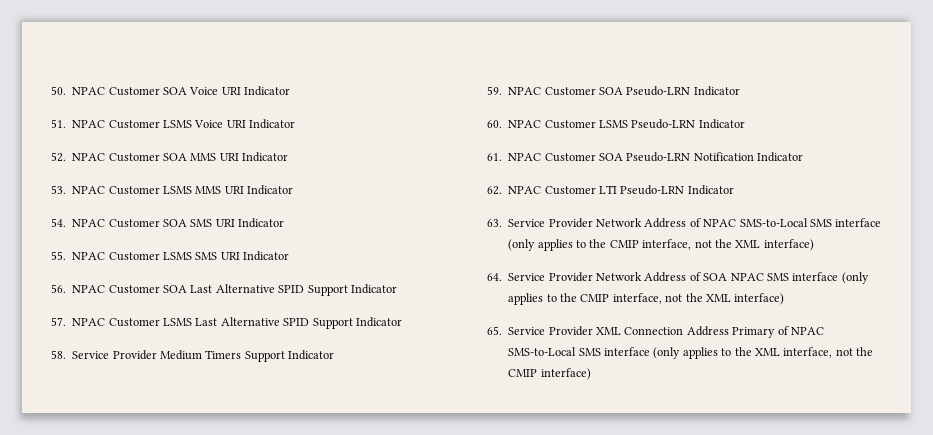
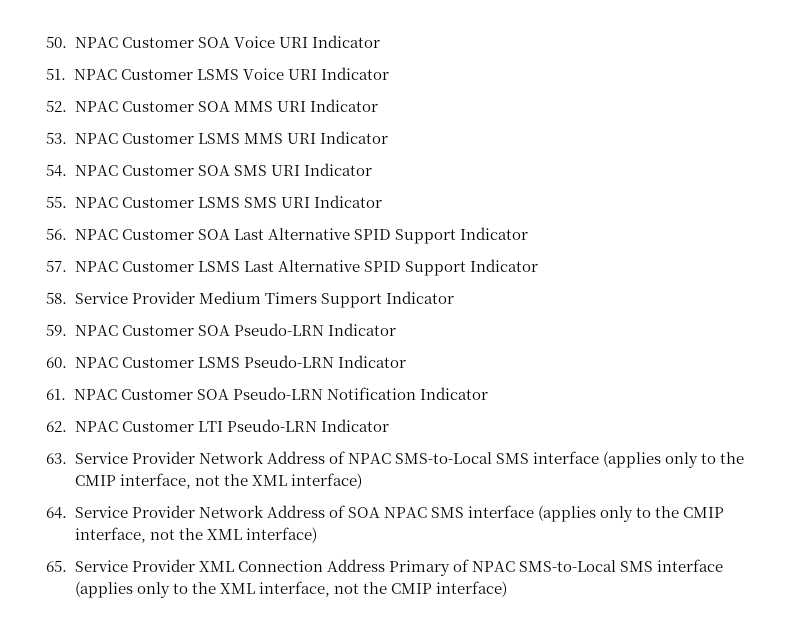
[508,239,573,251] (only applies -> [602,451,698,468] (applies only
[841,272,869,284] [508,293,544,305] (only applies -> [537,505,633,522] (applies only
[653,347,718,359] (only applies -> [74,581,170,598] (applies only

